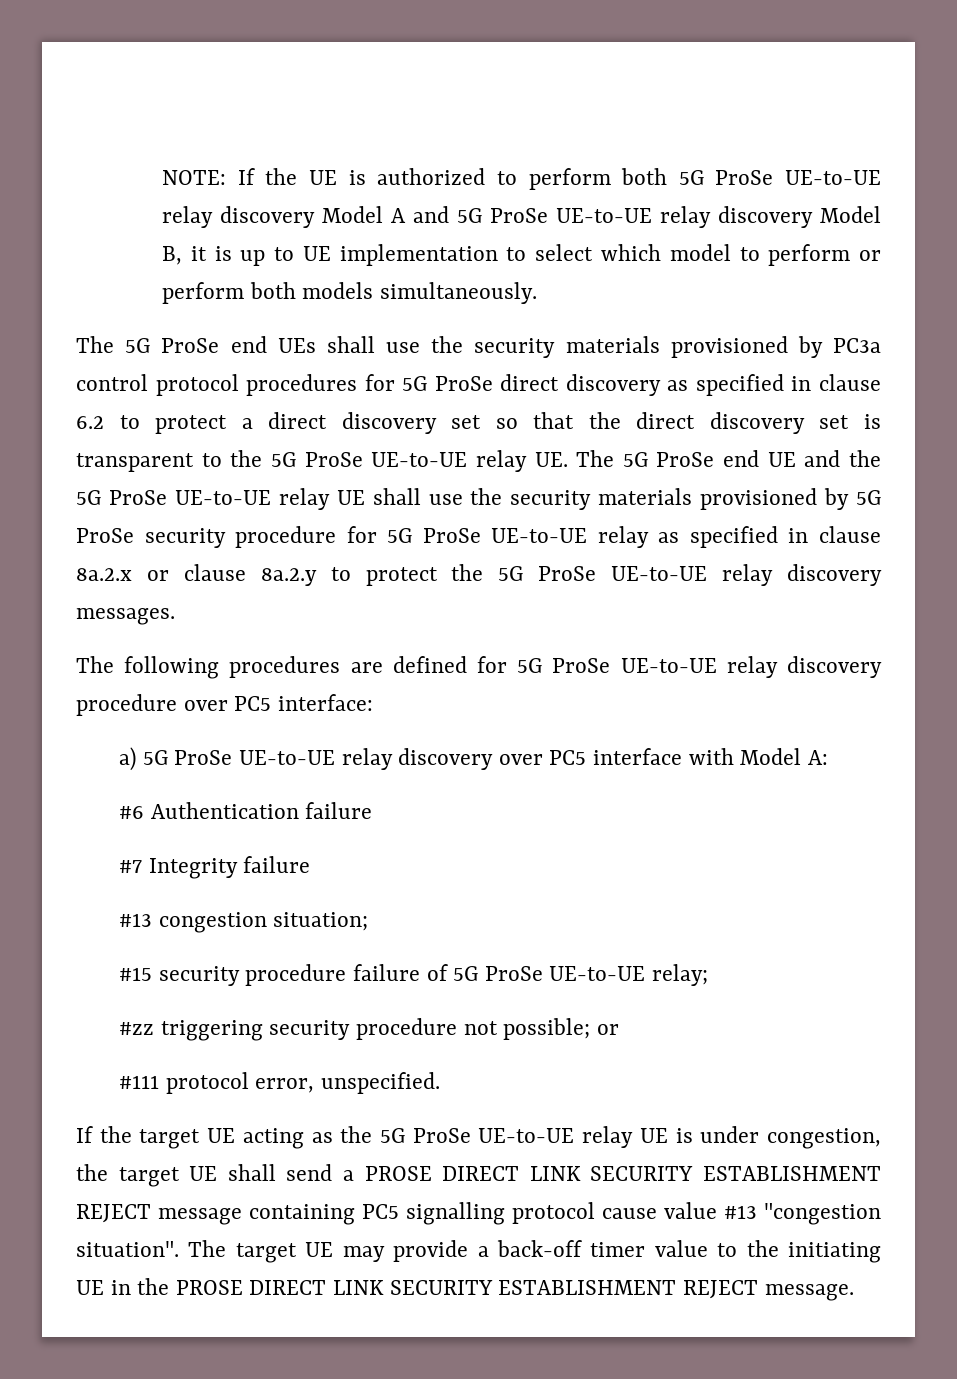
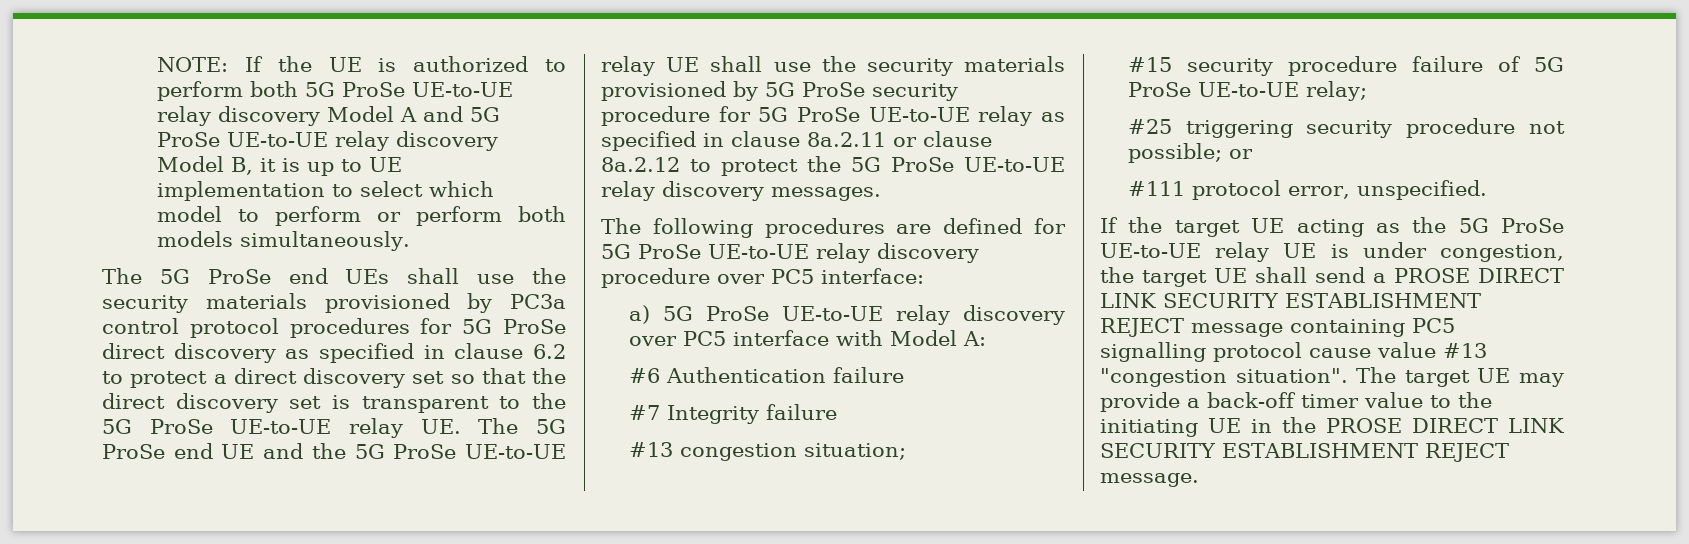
[76,568,132,581] 8a.2.x -> [807,132,886,147] 8a.2.11
[260,568,317,586] 8a.2.y -> [601,157,680,172] 8a.2.12
[119,1022,155,1035] #zz -> [1127,119,1172,134] #25

